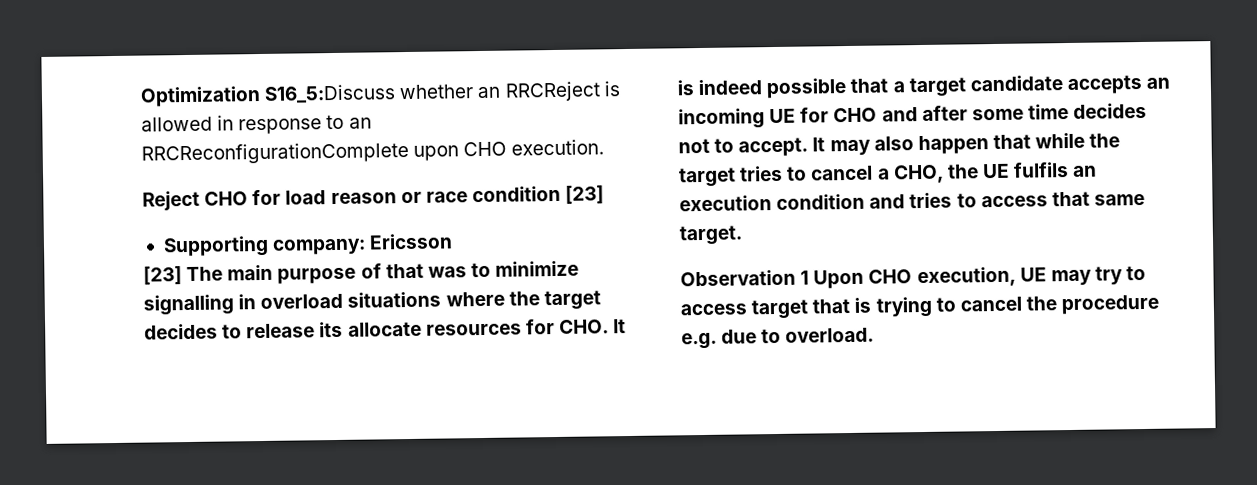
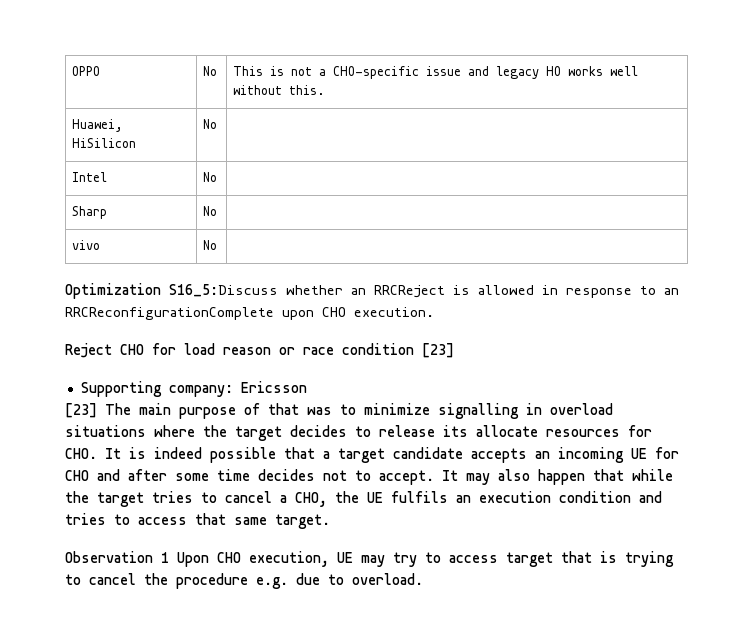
(140, 96) none -> [72,66,101,76] [203,66,218,76] [233,66,639,79] [233,85,326,95] [72,119,124,132] [72,138,137,148] [203,119,218,129] [72,172,108,182] [203,172,218,182] [72,206,108,219] [203,206,218,216] [72,240,101,250] [203,240,218,250] OPPO | No | This is not a CHO-specific issue and legacy HO works well without this. // Huawei, HiSilicon | No | // Intel | No | // Sharp | No | // vivo | No | //

